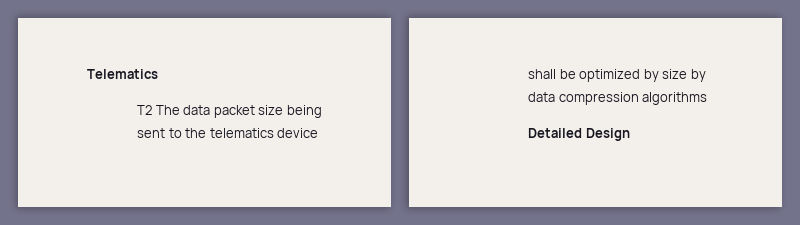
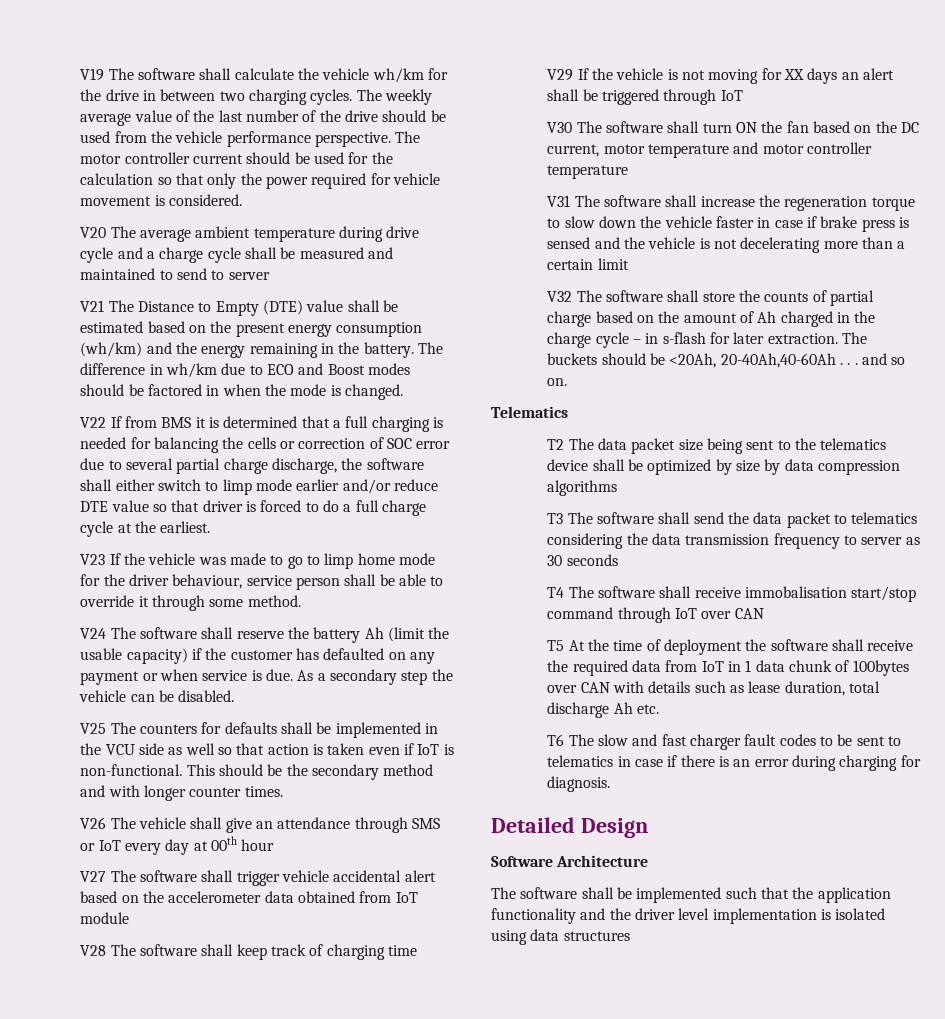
(87, 74) none -> [80,68,448,83] [80,89,432,105] [80,110,446,126] [80,131,421,147] [80,152,393,164] [80,173,440,189] [80,194,243,206] [80,226,420,242] [80,247,393,263] [80,268,270,280] [80,300,398,316] [80,321,423,337] [80,342,443,358] [80,363,410,378] [80,384,403,400] [80,416,443,432] [80,437,451,453] [80,458,424,474] [80,479,438,495] [80,500,426,516] [80,521,211,537] [80,553,435,569] [80,574,444,590] [80,595,301,611] [80,627,450,643] [80,648,435,664] [80,669,453,685] [79,690,235,702] [80,722,438,738] [80,743,454,755] [80,764,434,780] [80,785,283,801] [80,817,440,833] [80,836,275,855] [80,870,436,886] [80,891,418,903] [80,912,130,924] [80,944,417,960] [547,68,894,84] [547,89,743,105] [547,121,919,133] [547,142,872,158] [547,165,629,179] [547,195,915,211] [547,216,909,232] [547,237,906,253] [547,258,629,270] [547,290,874,306] [547,311,876,327] [547,332,867,348] [547,353,906,368] [547,378,568,386] V19 The software shall calculate the vehicle wh/km for the drive in between two charging cycles. The weekly average value of the last number of the drive should be used from the vehicle performance perspective. The motor controller current should be used for the calculation so that only the power required for vehicle movement is considered. // V20 The average ambient temperature during drive cycle and a charge cycle shall be measured and maintained to send to server // V21 The Distance to Empty (DTE) value shall be estimated based on the present energy consumption (wh/km) and the energy remaining in the battery. The difference in wh/km due to ECO and Boost modes should be factored in when the mode is changed. // V22 If from BMS it is determined that a full charging is needed for balancing the cells or correction of SOC error due to several partial charge discharge, the software shall either switch to limp mode earlier and/or reduce DTE value so that driver is forced to do a full charge cycle at the earliest. // V23 If the vehicle was made to go to limp home mode for the driver behaviour, service person shall be able to override it through some method. // V24 The software shall reserve the battery Ah (limit the usable capacity) if the customer has defaulted on any payment or when service is due. As a secondary step the vehicle can be disabled. // V25 The counters for defaults shall be implemented in the VCU side as well so that action is taken even if IoT is non-functional. This should be the secondary method and with longer counter times. // V26 The vehicle shall give an attendance through SMS or IoT every day at 00th hour // V27 The software shall trigger vehicle accidental alert based on the accelerometer data obtained from IoT module // V28 The software shall keep track of charging time // V29 If the vehicle is not moving for XX days an alert shall be triggered through IoT // V30 The software shall turn ON the fan based on the DC current, motor temperature and motor controller temperature // V31 The software shall increase the regeneration torque to slow down the vehicle faster in case if brake press is sensed and the vehicle is not decelerating more than a certain limit // V32 The software shall store the counts of partial charge based on the amount of Ah charged in the charge cycle – in s-flash for later extraction. The buckets should be <20Ah, 20-40Ah,40-60Ah . . . and so on. //
[528,128,630,141] Detailed Design -> [547,512,918,528] [547,533,920,549] [547,554,618,566] [547,586,917,602] [547,607,764,623] [547,639,914,655] [547,660,909,676] [547,681,880,696] [547,702,660,718] [547,734,901,750] [547,755,921,771] [547,776,611,792] [491,817,648,838] [491,855,649,867] [491,887,891,903] [491,908,886,924] [491,929,630,945] T3 The software shall send the data packet to telematics considering the data transmission frequency to server as 30 seconds // T4 The software shall receive immobalisation start/stop command through IoT over CAN // T5 At the time of deployment the software shall receive the required data from IoT in 1 data chunk of 100bytes over CAN with details such as lease duration, total discharge Ah etc. // T6 The slow and fast charger fault codes to be sent to telematics in case if there is an error during charging for diagnosis. // Detailed Design // Software Architecture // The software shall be implemented such that the application functionality and the driver level implementation is isolated using data structures

